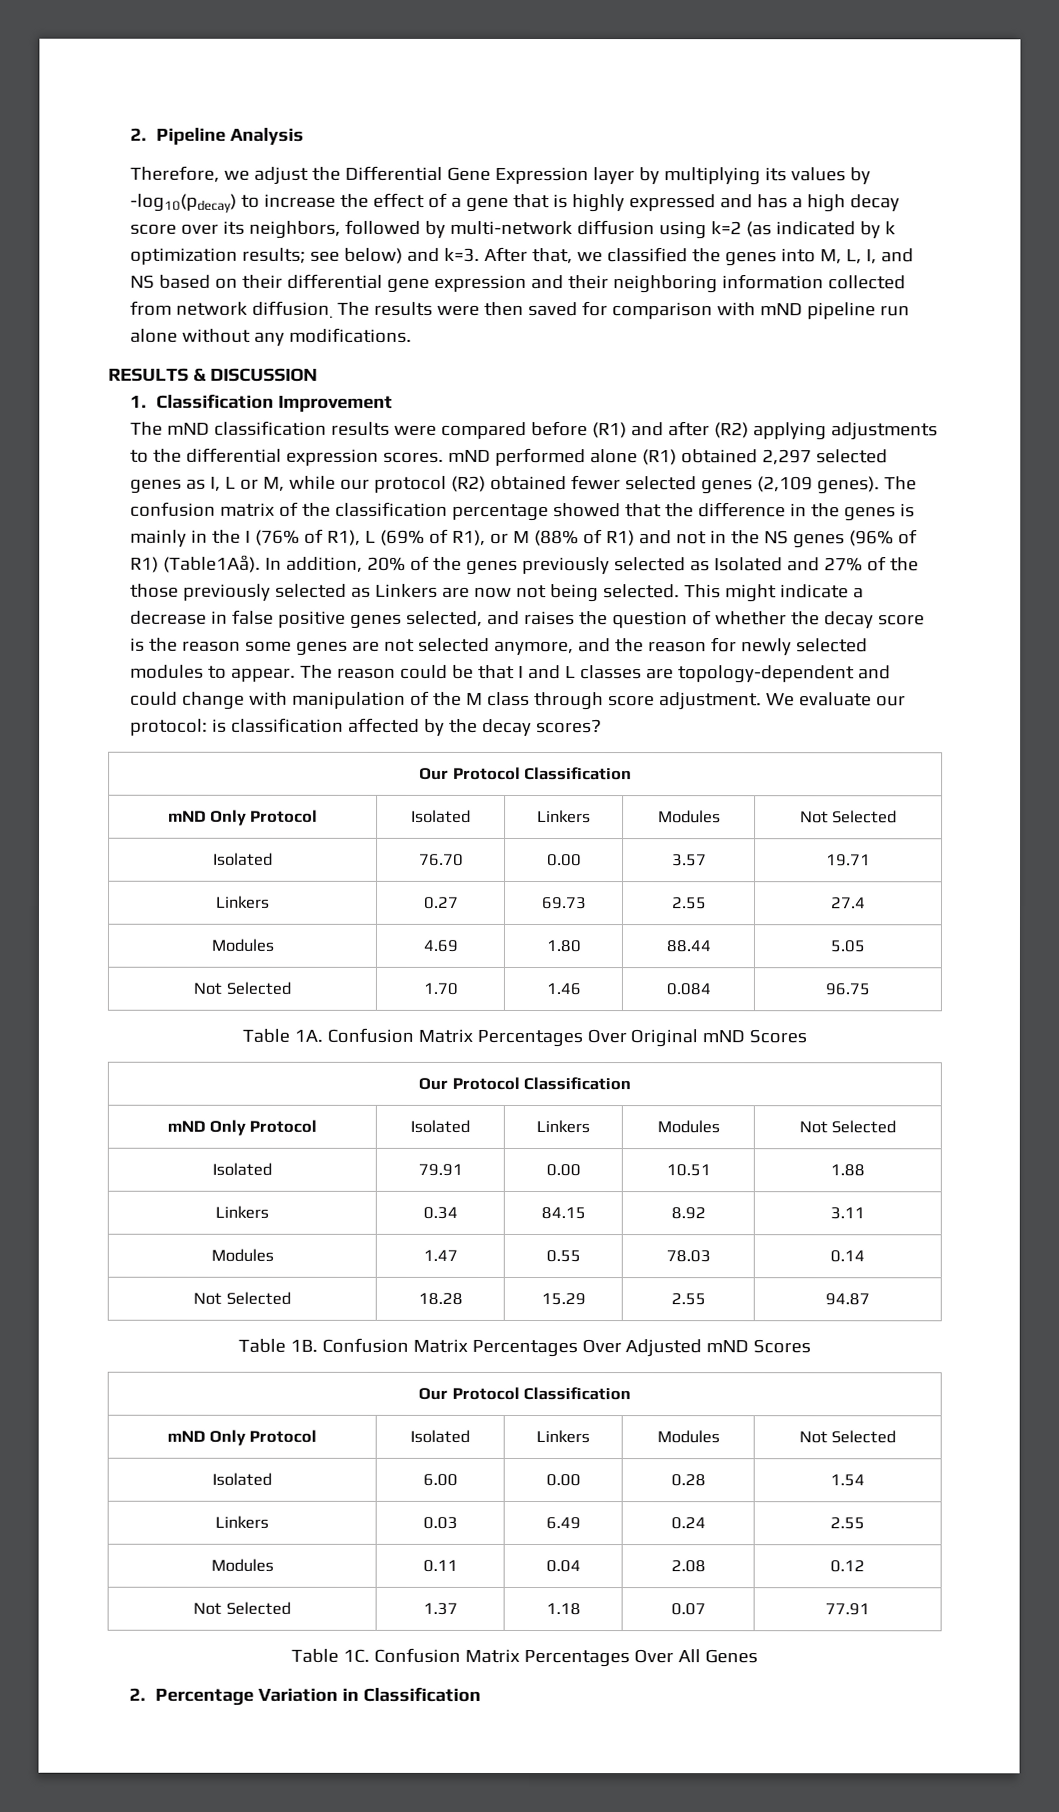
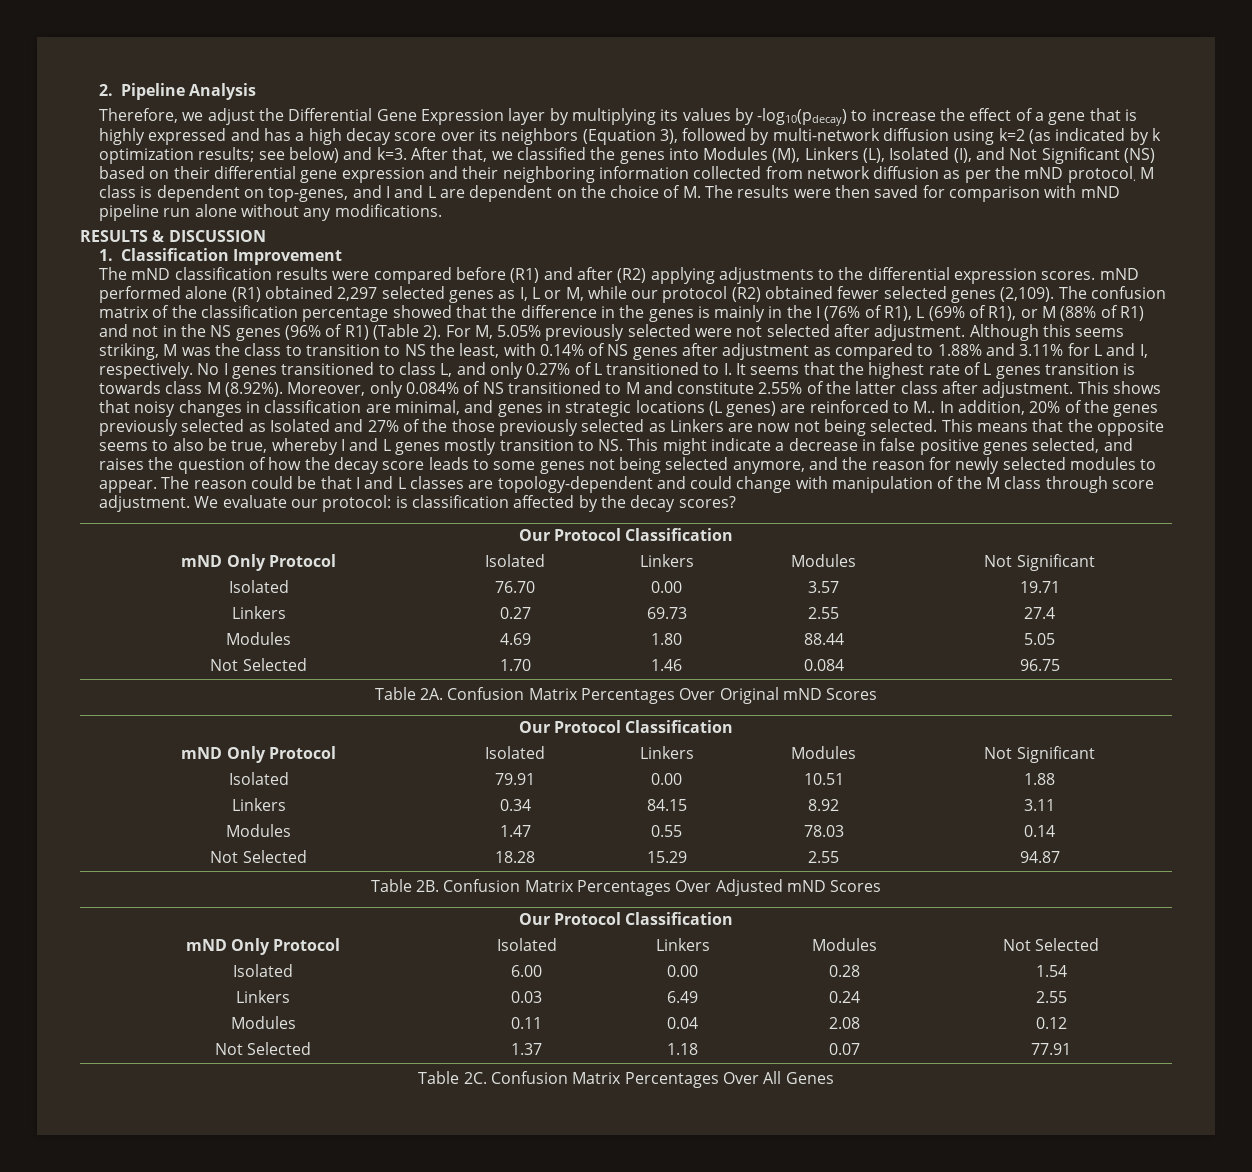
[249,220,342,239] neighbors, -> [501,128,678,145] neighbors (Equation 3),
[820,248,915,265] [130,274,156,289] M, L, I, and NS -> [703,147,1156,164] Modules (M), Linkers (L), Isolated (I), and Not Significant (NS)
[252,300,334,318] diffusion. -> [873,166,1155,183] [98,185,701,202] diffusion as per the mND protocol. M class is dependent on top-genes, and I and L are dependent on the choice of M.
[757,476,881,495] (2,109 genes). -> [1000,287,1055,302] (2,109).
[163,554,262,573] (Table1Aå). -> [372,324,1125,341] [98,343,1148,360] [98,362,1136,379] [98,381,1162,398] [98,400,936,417] (Table 2). For M, 5.05% previously selected were not selected after adjustment. Although this seems striking, M was the class to transition to NS the least, with 0.14% of NS genes after adjustment as compared to 1.88% and 3.11% for L and I, respectively. No I genes transitioned to class L, and only 0.27% of L transitioned to I. It seems that the highest rate of L genes transition is towards class M (8.92%). Moreover, only 0.084% of NS transitioned to M and constitute 2.55% of the latter class after adjustment. This shows that noisy changes in classification are minimal, and genes in strategic locations (L genes) are reinforced to M..
(722, 591) none -> [977,419,1165,436] [98,438,659,455] means that the opposite seems to also be true, whereby I and L genes mostly transition to NS. This
[715,611,788,626] whether -> [268,457,302,470] how
[130,637,416,656] is the reason some genes are not -> [428,457,662,474] leads to some genes not being
[832,810,898,824] Selected -> [1016,554,1095,571] Significant
[293,1029,323,1042] 1A. -> [420,688,444,700] 2A.
[831,1120,897,1134] Selected -> [1016,746,1095,763] Significant
[289,1339,318,1352] 1B. -> [416,880,440,892] 2B.
[343,1648,371,1663] 1C. -> [463,1072,487,1084] 2C.
[129,1686,481,1706] // 2. Percentage Variation in Classification -> (834, 1078) none

